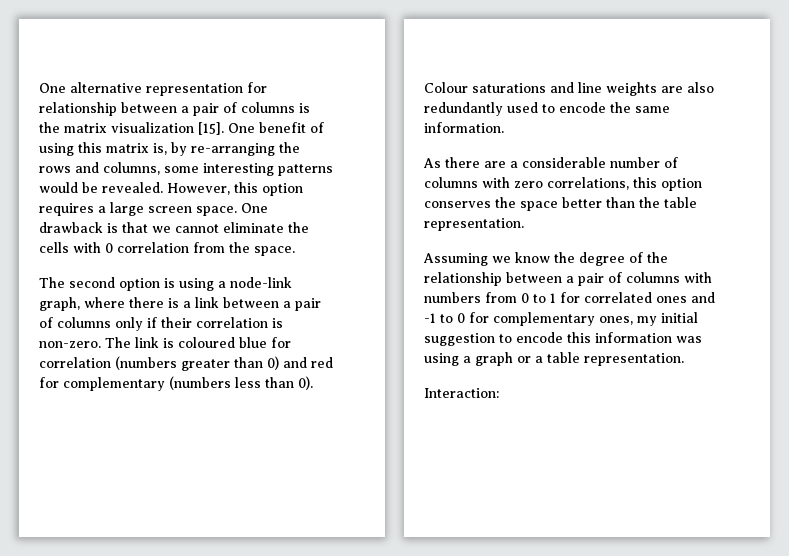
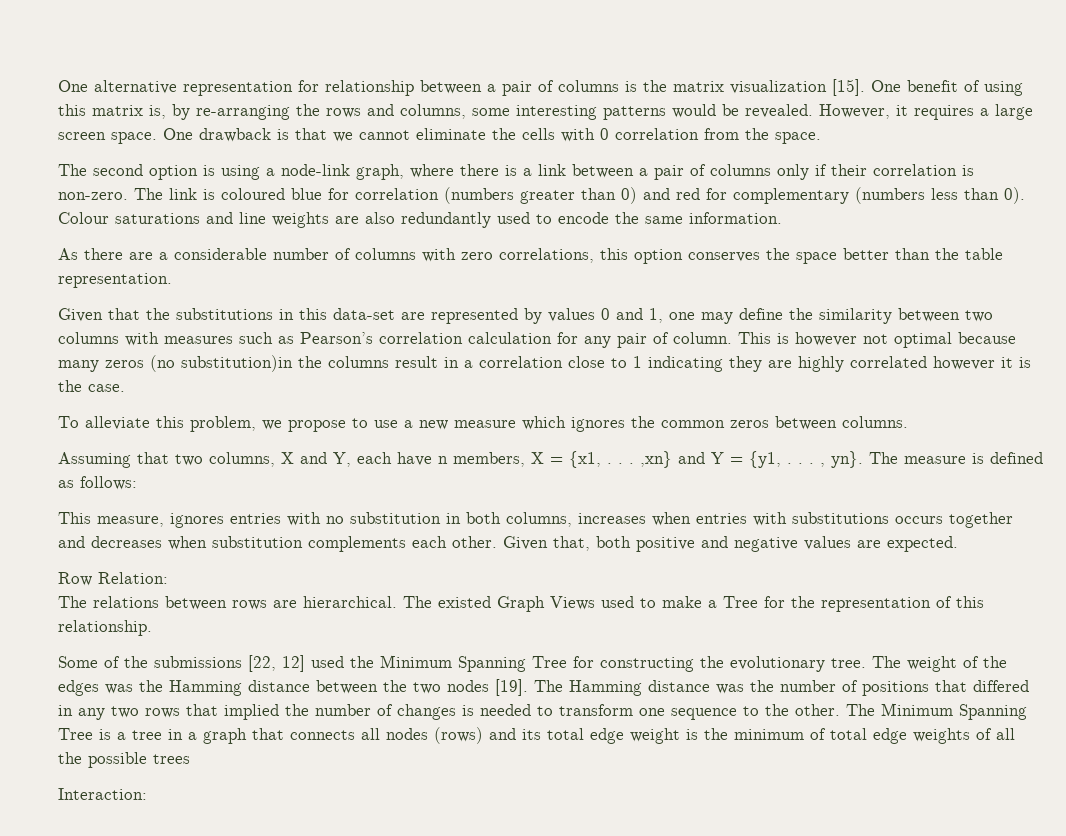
[234,182,303,196] this option -> [896,105,908,116] it
[423,252,668,266] [424,272,712,286] [424,292,715,303] [424,312,698,326] [424,332,702,346] [424,352,684,366] Assuming we know the degree of the relationship between a pair of columns with numbers from 0 to 1 for correlated ones and -1 to 0 for complementary ones, my initial suggestion to encode this information was using a graph or a table representation. -> [58,308,993,324] [58,332,1016,348] [58,355,1031,372] [58,380,125,392] [58,416,908,432] [58,451,1043,468] [58,476,137,490] [58,512,1013,528] [58,536,958,552] [58,572,168,586] [58,596,984,612] [58,620,152,636] [58,655,1007,672] [58,679,1029,696] [58,703,1027,720] [58,727,1015,744] [58,752,190,768] Given that the substitutions in this data-set are represented by values 0 and 1, one may define the similarity between two columns with measures such as Pearson’s correlation calculation for any pair of column. This is however not optimal because many zeros (no substitution)in the columns result in a correlation close to 1 indicating they are highly correlated however it is the case. // To alleviate this problem, we propose to use a new measure which ignores the common zeros between columns. // Assuming that two columns, X and Y, each have n members, X = {x1, . . . ,xn} and Y = {y1, . . . , yn}. The measure is defined as follows: // This measure, ignores entries with no substitution in both columns, increases when entries with substitutions occurs together and decreases when substitution complements each other. Given that, both positive and negative values are expected. // Row Relation: // The relations between rows are hierarchical. The existed Graph Views used to make a Tree for the representation of this relationship. // Some of the submissions [22, 12] used the Minimum Spanning Tree for constructing the evolutionary tree. The weight of the edges was the Hamming distance between the two nodes [19]. The Hamming distance was the number of positions that differed in any two rows that implied the number of changes is needed to transform one sequence to the other. The Minimum Spanning Tree is a tree in a graph that connects all nodes (rows) and its total edge weight is the minimum of total edge weights of all the possible trees

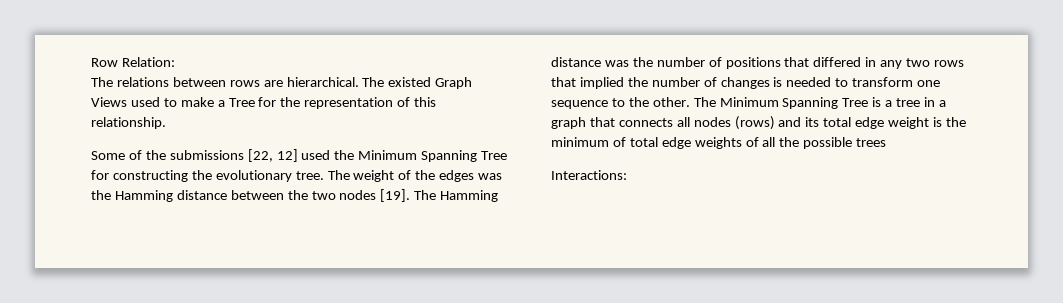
[58,79,1023,96] [58,104,1033,120] [58,128,821,144] [58,164,974,180] [58,187,1025,204] [58,212,782,228] [58,248,1003,264] [58,273,172,288] [58,308,993,324] [58,332,1016,348] [58,355,1031,372] [58,380,125,392] [58,416,908,432] [58,451,1043,468] [58,476,137,490] [58,512,1013,528] [58,536,958,552] One alternative representation for relationship between a pair of columns is the matrix visualization [15]. One benefit of using this matrix is, by re-arranging the rows and columns, some interesting patterns would be revealed. However, it requires a large screen space. One drawback is that we cannot eliminate the cells with 0 correlation from the space. // The second option is using a node-link graph, where there is a link between a pair of columns only if their correlation is non-zero. The link is coloured blue for correlation (numbers greater than 0) and red for complementary (numbers less than 0). Colour saturations and line weights are also redundantly used to encode the same information. // As there are a considerable number of columns with zero correlations, this option conserves the space better than the table representation. // Given that the substitutions in this data-set are represented by values 0 and 1, one may define the similarity between two columns with measures such as Pearson’s correlation calculation for any pair of column. This is however not optimal because many zeros (no substitution)in the columns result in a correlation close to 1 indicating they are highly correlated however it is the case. // To alleviate this problem, we propose to use a new measure which ignores the common zeros between columns. // Assuming that two columns, X and Y, each have n members, X = {x1, . . . ,xn} and Y = {y1, . . . , yn}. The measure is defined as follows: // This measure, ignores entries with no substitution in both columns, increases when entries with substitutions occurs together and decreases when substitution complements each other. Given that, both positive and negative values are expected. // -> (91, 62) none
[58,788,147,800] Interaction: -> [551,170,627,180] Interactions:

